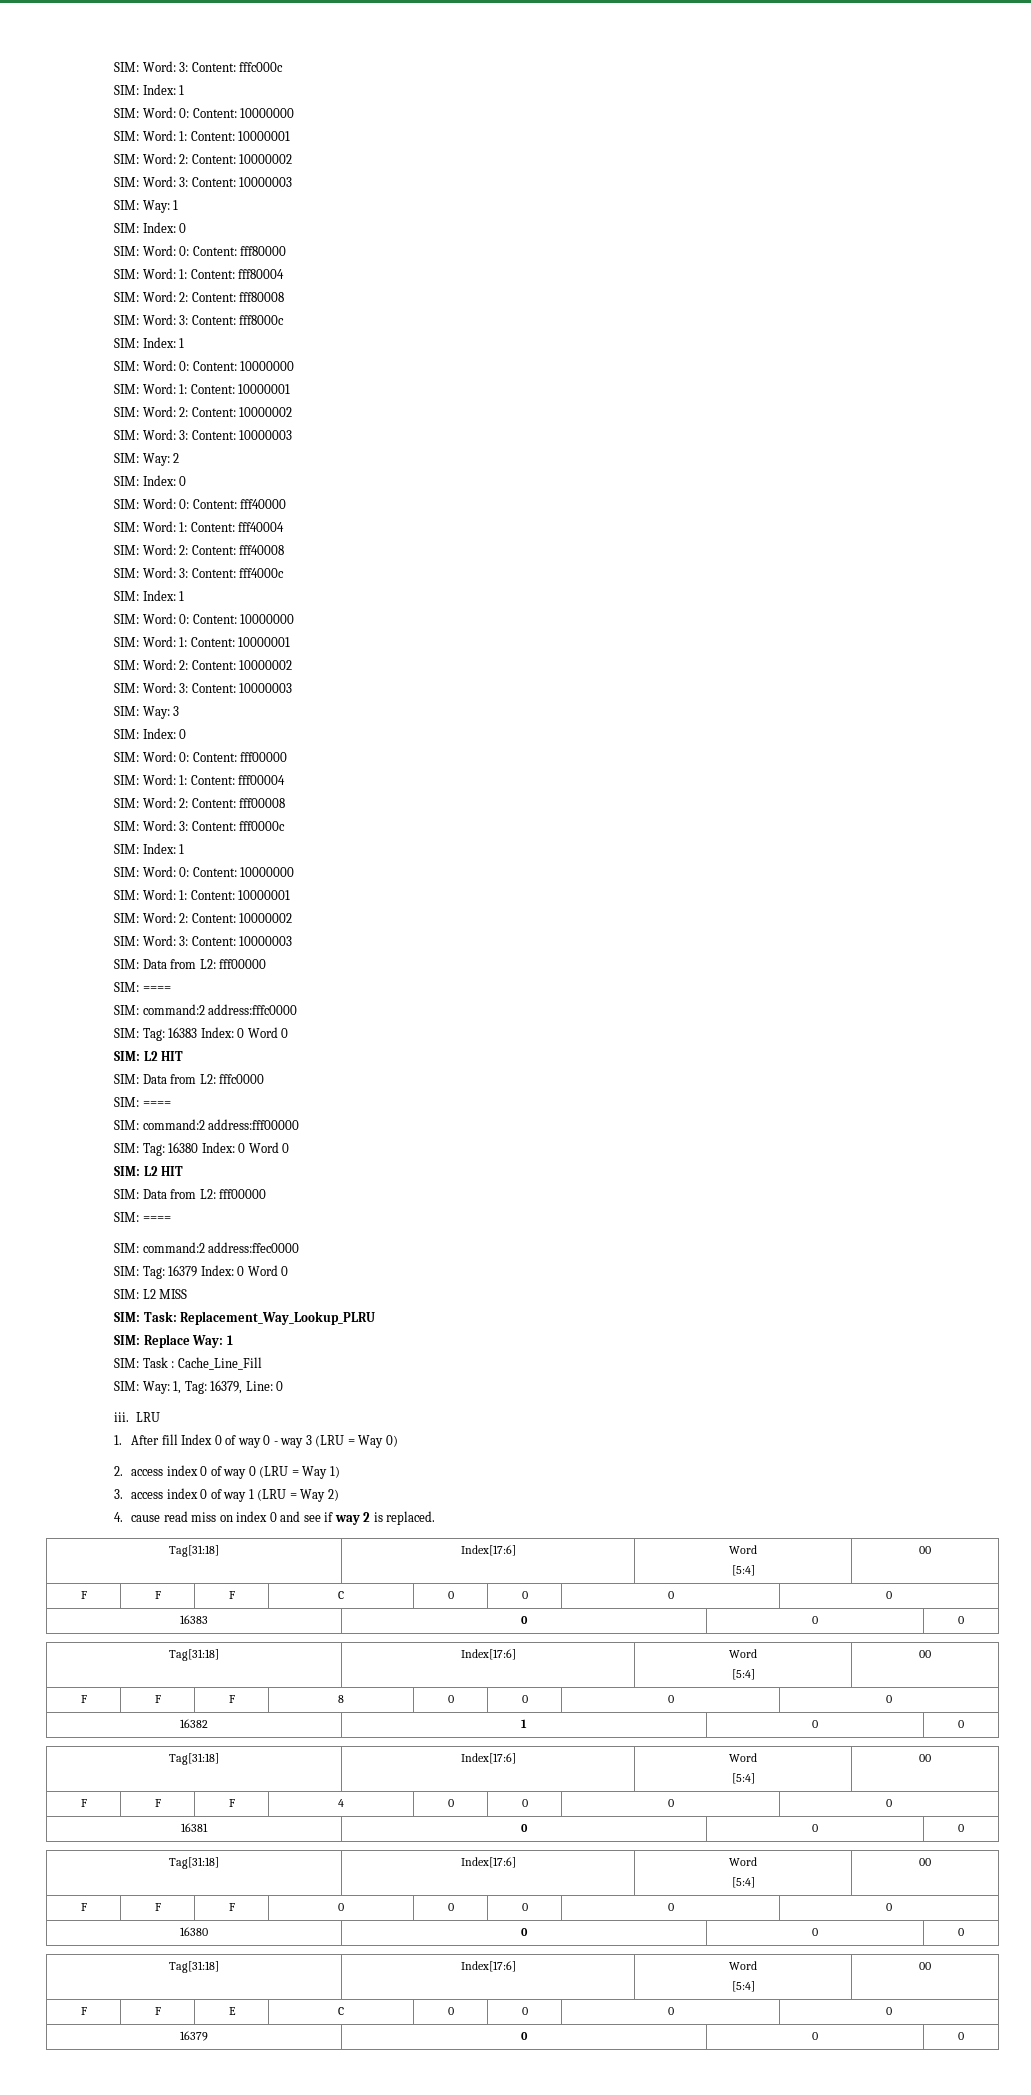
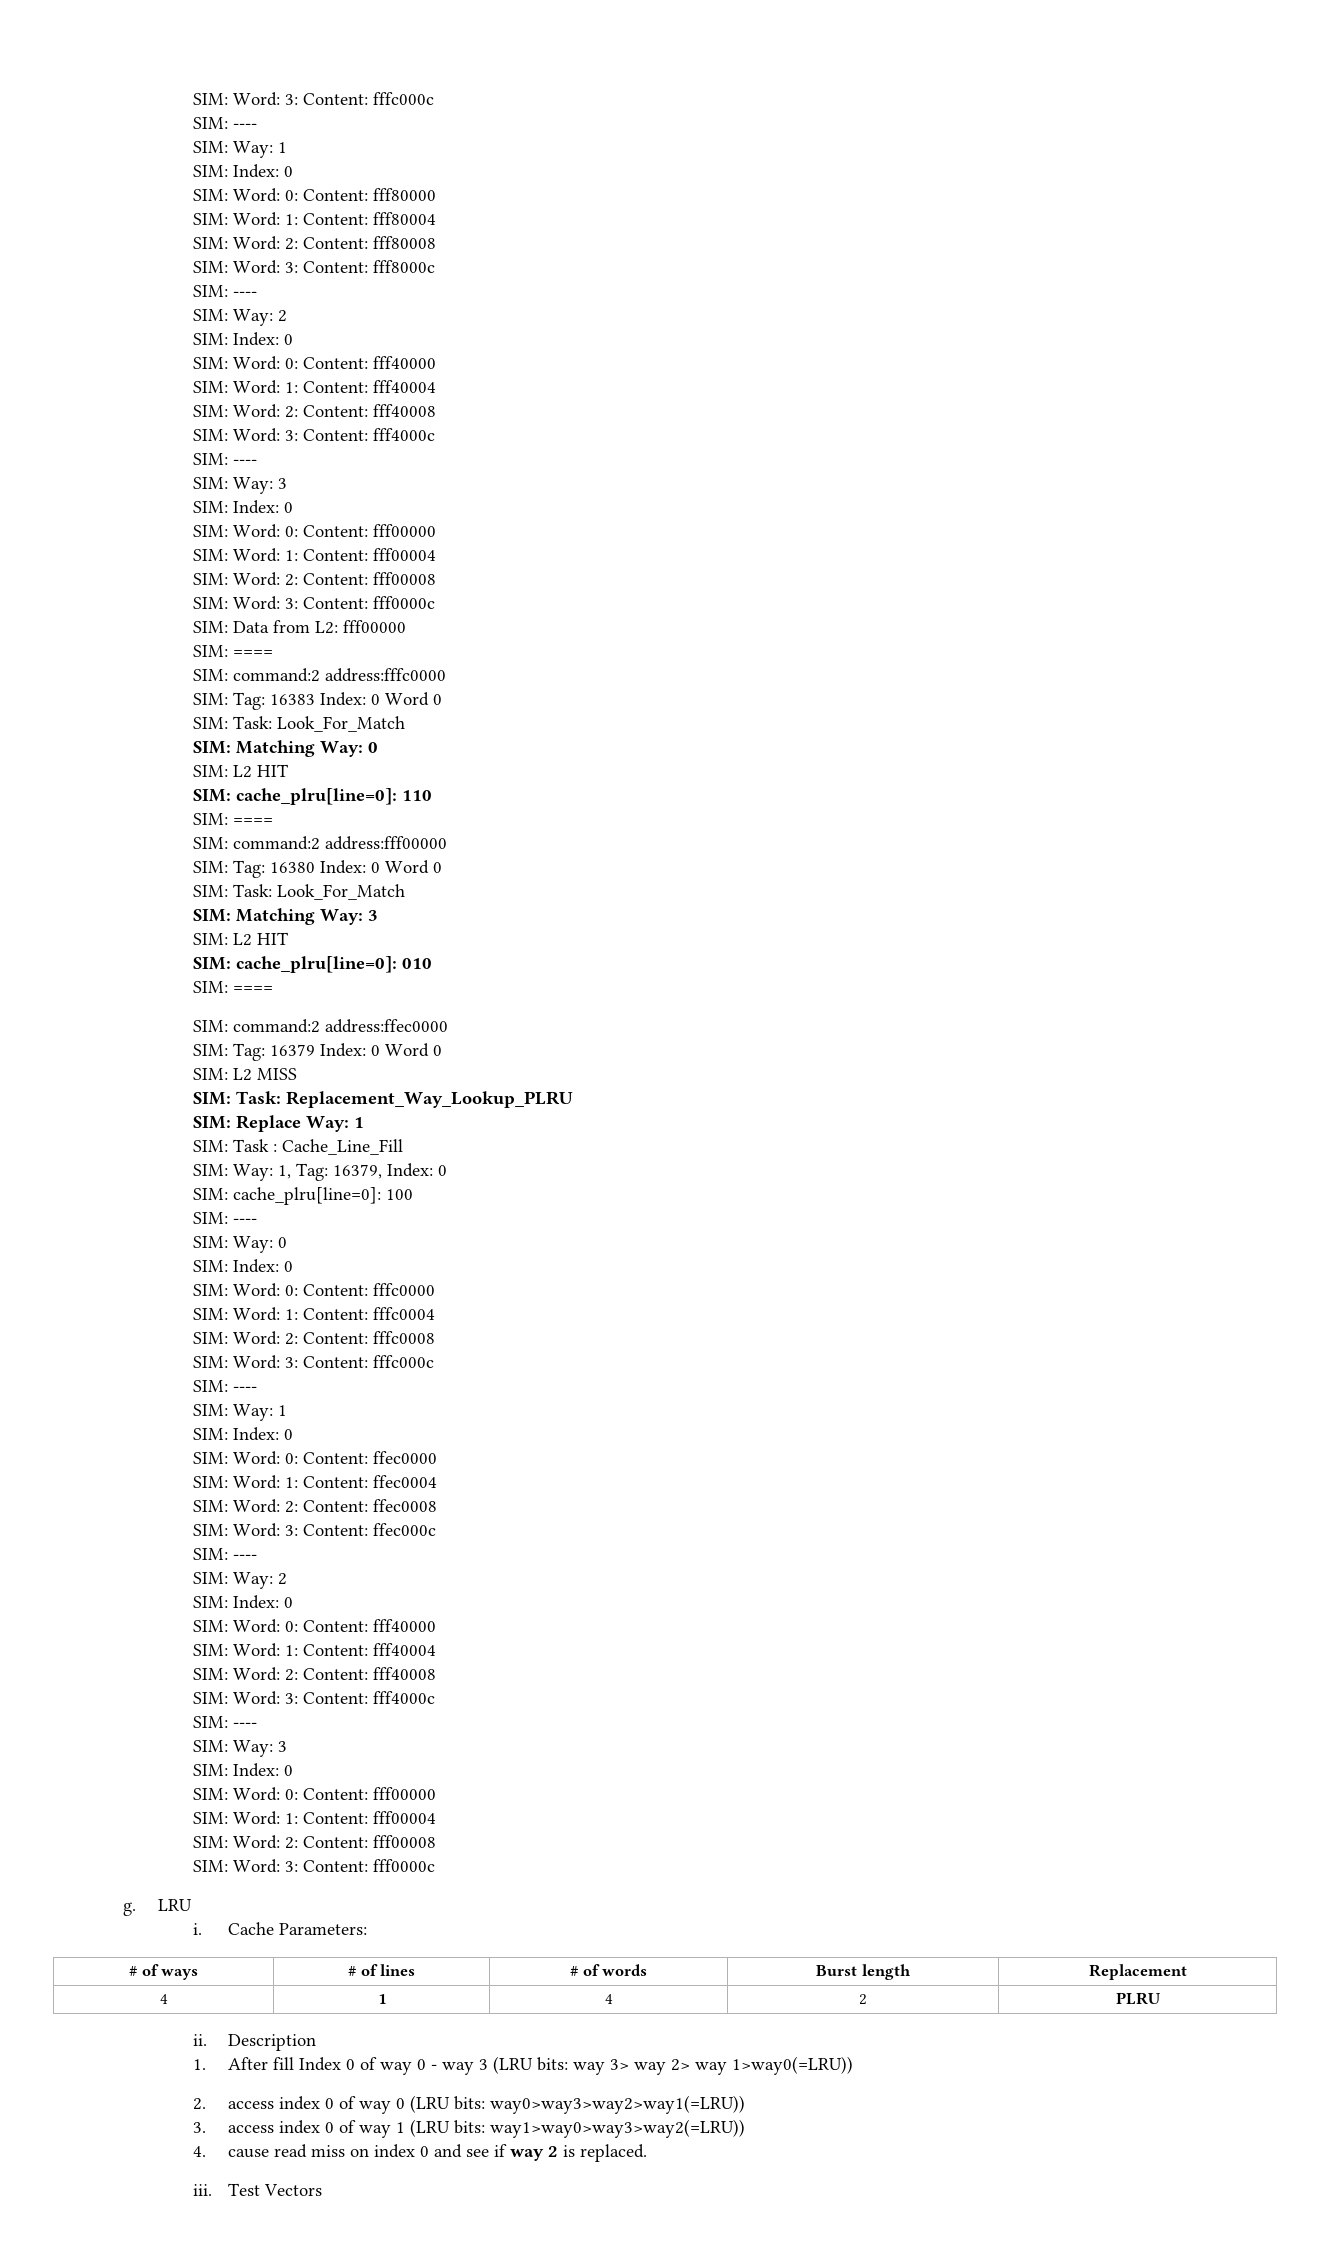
[114,61,284,72] [114,84,185,95] [114,107,295,118] [114,130,291,141] [114,153,293,164] [114,176,293,187] SIM: Word: 3: Content: fffc000c // SIM: Index: 1 // SIM: Word: 0: Content: 10000000 // SIM: Word: 1: Content: 10000001 // SIM: Word: 2: Content: 10000002 // SIM: Word: 3: Content: 10000003 -> [193,92,435,106] [193,117,258,129] SIM: Word: 3: Content: fffc000c // SIM: ----
[142,337,185,348] [114,360,295,371] [114,383,291,394] [114,406,293,417] [114,429,293,440] Index: 1 // SIM: Word: 0: Content: 10000000 // SIM: Word: 1: Content: 10000001 // SIM: Word: 2: Content: 10000002 // SIM: Word: 3: Content: 10000003 -> [233,291,258,297] ----
[142,590,185,601] [114,613,295,624] [114,636,291,647] [114,659,293,670] [114,682,293,693] Index: 1 // SIM: Word: 0: Content: 10000000 // SIM: Word: 1: Content: 10000001 // SIM: Word: 2: Content: 10000002 // SIM: Word: 3: Content: 10000003 -> [233,459,258,465] ----
[114,843,185,854] [114,866,295,877] [114,889,291,900] [114,912,293,923] [114,935,293,946] // SIM: Index: 1 // SIM: Word: 0: Content: 10000000 // SIM: Word: 1: Content: 10000001 // SIM: Word: 2: Content: 10000002 // SIM: Word: 3: Content: 10000003 -> (436, 602) none
[114,1051,184,1061] [114,1074,265,1084] // SIM: L2 HIT // SIM: Data from L2: fffc0000 -> [193,716,406,732] [193,740,379,757] [193,764,289,778] [193,788,433,805] // SIM: Task: Look_For_Match // SIM: Matching Way: 0 // SIM: L2 HIT // SIM: cache_plru[line=0]: 110
[114,1166,184,1176] [114,1189,267,1199] // SIM: L2 HIT // SIM: Data from L2: fff00000 -> [193,884,406,900] [193,908,379,925] [193,932,289,946] [193,956,433,973] // SIM: Task: Look_For_Match // SIM: Matching Way: 3 // SIM: L2 HIT // SIM: cache_plru[line=0]: 010
[245,1381,284,1391] [114,1412,160,1422] Line: 0 // iii. LRU -> [387,1163,448,1177] [193,1187,414,1205] [193,1212,258,1224] [193,1236,288,1253] [193,1259,294,1273] [193,1283,436,1297] [193,1307,436,1321] [193,1331,436,1345] [193,1355,435,1369] [193,1380,258,1392] [193,1404,288,1421] [193,1427,294,1441] [193,1451,438,1465] [193,1475,438,1489] [193,1499,438,1513] [193,1523,437,1537] [193,1548,258,1560] [193,1572,288,1589] [193,1595,294,1609] [193,1619,437,1633] [193,1643,437,1657] [193,1667,437,1681] [193,1691,436,1705] [193,1716,258,1728] [193,1740,288,1757] [193,1763,294,1777] [193,1787,437,1801] [193,1811,437,1825] [193,1835,437,1849] [193,1859,436,1873] [123,1899,193,1916] [193,1922,368,1935] [129,1964,198,1980] [348,1964,415,1976] [570,1964,647,1976] [816,1964,911,1980] [1088,1964,1187,1980] [159,1994,168,2004] [377,1994,386,2004] [604,1994,613,2004] [859,1994,867,2005] [1115,1992,1161,2005] [193,2034,317,2051] Index: 0 // SIM: cache_plru[line=0]: 100 // SIM: ---- // SIM: Way: 0 // SIM: Index: 0 // SIM: Word: 0: Content: fffc0000 // SIM: Word: 1: Content: fffc0004 // SIM: Word: 2: Content: fffc0008 // SIM: Word: 3: Content: fffc000c // SIM: ---- // SIM: Way: 1 // SIM: Index: 0 // SIM: Word: 0: Content: ffec0000 // SIM: Word: 1: Content: ffec0004 // SIM: Word: 2: Content: ffec0008 // SIM: Word: 3: Content: ffec000c // SIM: ---- // SIM: Way: 2 // SIM: Index: 0 // SIM: Word: 0: Content: fff40000 // SIM: Word: 1: Content: fff40004 // SIM: Word: 2: Content: fff40008 // SIM: Word: 3: Content: fff4000c // SIM: ---- // SIM: Way: 3 // SIM: Index: 0 // SIM: Word: 0: Content: fff00000 // SIM: Word: 1: Content: fff00004 // SIM: Word: 2: Content: fff00008 // SIM: Word: 3: Content: fff0000c // g. LRU // i. Cache Parameters: // # of ways | # of lines | # of words | Burst length | Replacement // 4 | 1 | 4 | 2 | PLRU // ii. Description
[347,1435,398,1448] = Way 0) -> [537,2056,854,2075] bits: way 3> way 2> way 1>way0(=LRU))
[291,1466,340,1479] = Way 1) -> [454,2095,746,2114] bits: way0>way3>way2>way1(=LRU))
[289,1489,339,1502] = Way 2) -> [454,2119,746,2138] bits: way1>way0>way3>way2(=LRU))
[169,1545,219,1557] [460,1545,516,1556] [729,1545,757,1554] [731,1565,755,1576] [919,1546,931,1554] [80,1591,87,1599] [154,1591,161,1599] [228,1591,235,1599] [338,1591,345,1599] [447,1591,454,1599] [521,1591,528,1599] [667,1591,674,1599] [886,1591,892,1599] [180,1615,208,1624] [521,1616,528,1624] [812,1616,818,1624] [958,1616,964,1624] [169,1649,219,1661] [460,1649,516,1660] [729,1649,757,1658] [731,1669,755,1680] [919,1650,931,1658] [80,1695,87,1703] [154,1695,161,1703] [228,1695,235,1703] [338,1695,345,1703] [447,1695,454,1703] [521,1695,528,1703] [667,1695,674,1703] [886,1695,892,1703] [180,1719,208,1728] [521,1719,527,1728] [812,1720,818,1728] [958,1720,964,1728] [169,1753,219,1765] [460,1753,516,1764] [729,1753,757,1762] [731,1773,755,1784] [919,1754,931,1762] [80,1799,87,1807] [154,1799,161,1807] [228,1799,235,1807] [338,1799,345,1807] [447,1799,454,1807] [521,1799,528,1807] [667,1799,674,1807] [886,1799,892,1807] [181,1823,208,1832] [521,1824,528,1832] [812,1824,818,1832] [958,1824,964,1832] [169,1857,219,1869] [460,1857,516,1868] [729,1857,757,1866] [731,1877,755,1888] [919,1858,931,1866] [80,1903,87,1911] [154,1903,161,1911] [228,1903,235,1911] [338,1903,345,1911] [447,1903,454,1911] [521,1903,528,1911] [667,1903,674,1911] [886,1903,892,1911] [180,1927,208,1936] [521,1928,528,1936] [812,1928,818,1936] [958,1928,964,1936] [169,1961,219,1973] [460,1961,516,1972] [729,1961,757,1970] [731,1981,755,1992] [919,1962,931,1970] [80,2007,87,2015] [154,2007,161,2015] [228,2007,236,2015] [338,2007,345,2015] [447,2007,454,2015] [521,2007,528,2015] [667,2007,674,2015] [886,2007,892,2015] [180,2031,208,2041] [521,2032,528,2040] [812,2032,818,2040] [958,2032,964,2040] // Tag[31:18] | Index[17:6] | Word // [5:4] | 00 // F | F | F | C | 0 | 0 | 0 | 0 // 16383 | 0 | 0 | 0 // Tag[31:18] | Index[17:6] | Word // [5:4] | 00 // F | F | F | 8 | 0 | 0 | 0 | 0 // 16382 | 1 | 0 | 0 // Tag[31:18] | Index[17:6] | Word // [5:4] | 00 // F | F | F | 4 | 0 | 0 | 0 | 0 // 16381 | 0 | 0 | 0 // Tag[31:18] | Index[17:6] | Word // [5:4] | 00 // F | F | F | 0 | 0 | 0 | 0 | 0 // 16380 | 0 | 0 | 0 // Tag[31:18] | Index[17:6] | Word // [5:4] | 00 // F | F | E | C | 0 | 0 | 0 | 0 // 16379 | 0 | 0 | 0 -> [193,2183,323,2196] // iii. Test Vectors

